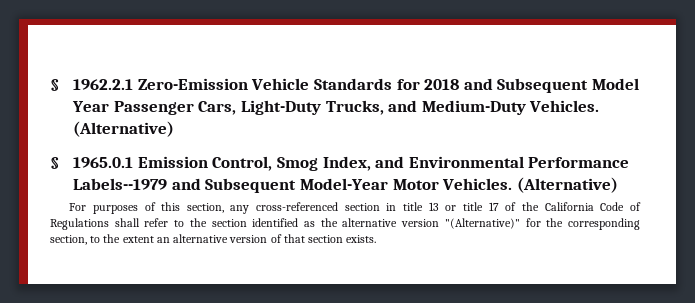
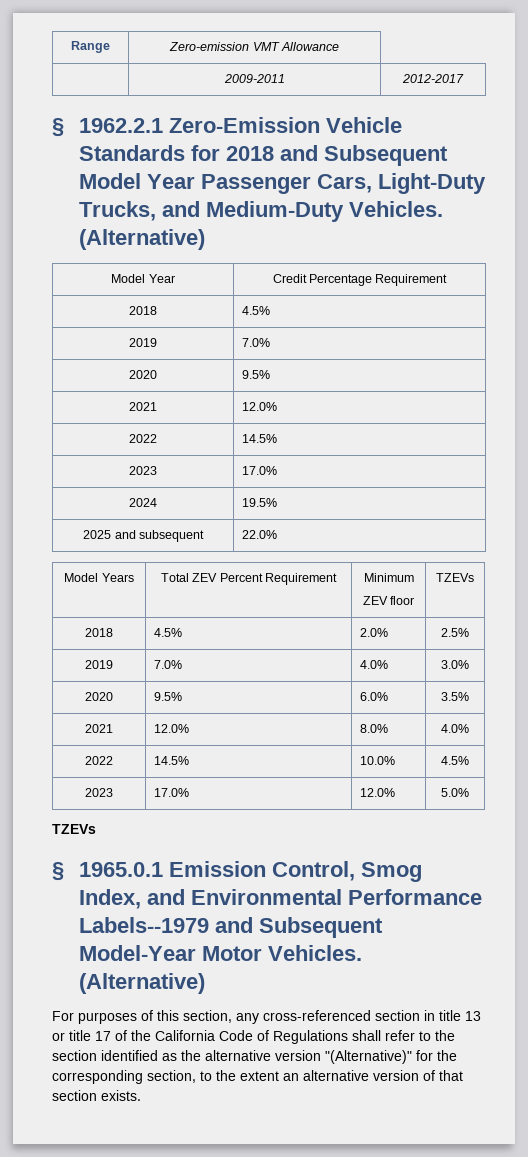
(50, 85) none -> [71,41,110,53] [169,42,339,51] [223,74,285,83] [402,74,464,83] Range | Zero-emission VMT Allowance // | 2009-2011 | 2012-2017 //
(175, 129) none -> [111,274,175,283] [272,274,448,286] [129,306,157,315] [241,306,270,315] [129,338,157,347] [241,338,270,347] [129,370,157,379] [241,370,270,379] [129,402,157,411] [241,402,277,411] [129,434,157,443] [241,434,277,443] [129,466,157,475] [241,466,277,475] [129,498,157,507] [241,498,277,507] [83,530,204,542] [241,530,277,539] [64,573,134,582] [160,573,338,585] [363,573,414,582] [362,596,415,605] [436,573,474,582] [85,628,113,637] [153,628,182,637] [359,628,388,637] [441,628,469,637] [85,660,113,669] [153,660,182,669] [359,660,388,669] [441,660,469,669] [85,692,113,701] [153,692,182,701] [359,692,388,701] [441,692,469,701] [85,724,113,733] [153,724,189,733] [359,724,388,733] [441,724,469,733] [85,756,113,765] [153,756,189,765] [359,756,395,765] [441,756,469,765] [85,788,113,797] [153,788,189,797] [359,788,395,797] [441,788,469,797] [52,824,96,834] // Model Year | Credit Percentage Requirement // 2018 | 4.5% // 2019 | 7.0% // 2020 | 9.5% // 2021 | 12.0% // 2022 | 14.5% // 2023 | 17.0% // 2024 | 19.5% // 2025 and subsequent | 22.0% // Model Years | Total ZEV Percent Requirement | Minimum // ZEV floor | TZEVs // 2018 | 4.5% | 2.0% | 2.5% // 2019 | 7.0% | 4.0% | 3.0% // 2020 | 9.5% | 6.0% | 3.5% // 2021 | 12.0% | 8.0% | 4.0% // 2022 | 14.5% | 10.0% | 4.5% // 2023 | 17.0% | 12.0% | 5.0% // TZEVs

